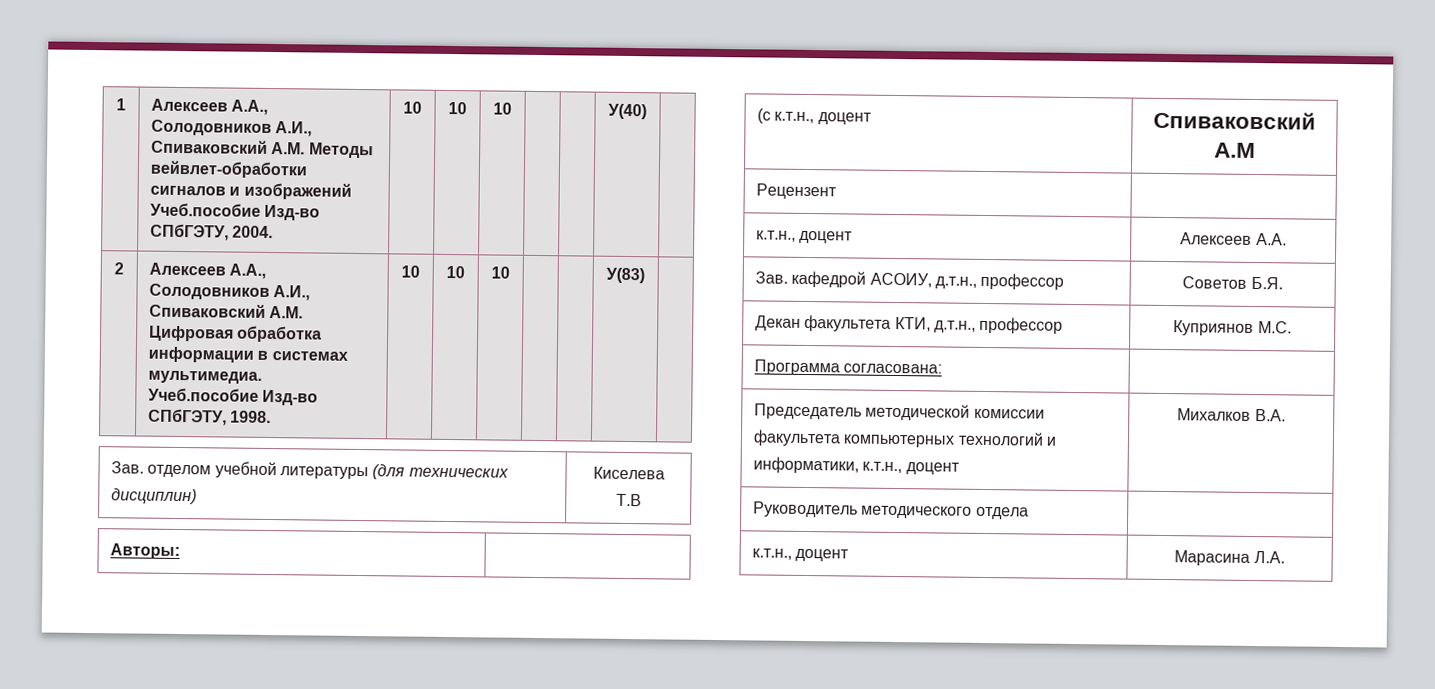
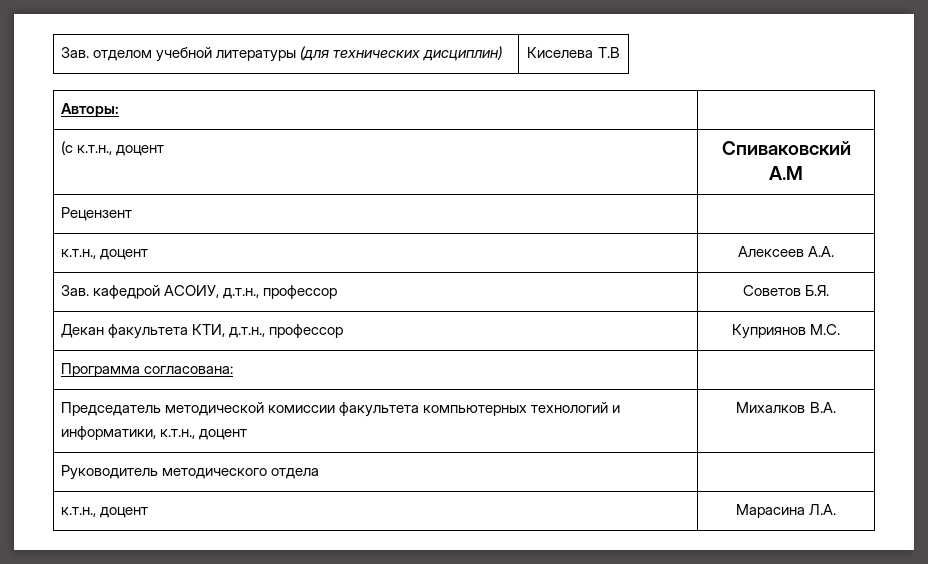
[116,98,126,111] [151,98,269,115] [151,119,313,137] [151,139,374,159] [150,160,309,179] [150,182,352,200] [150,202,321,221] [150,223,274,241] [403,101,422,114] [448,101,467,115] [493,102,512,115] [608,103,647,120] [114,262,124,275] [149,262,267,279] [149,283,311,301] [149,303,304,319] [149,325,323,343] [148,346,348,363] [148,370,263,384] [148,387,319,406] [148,408,272,426] [401,265,420,278] [446,265,465,279] [491,266,510,279] [606,267,645,284] 1 | Алексеев А.А., Солодовников А.И., Спиваковский А.М. Методы вейвлет-обработки сигналов и изображений Учеб.пособие Изд-во СПбГЭТУ, 2004. | 10 | 10 | 10 | | | У(40) | // 2 | Алексеев А.А., Солодовников А.И., Спиваковский А.М. Цифровая обработка информации в системах мультимедиа. Учеб.пособие Изд-во СПбГЭТУ, 1998. | 10 | 10 | 10 | | | У(83) | // -> (60, 52) none

